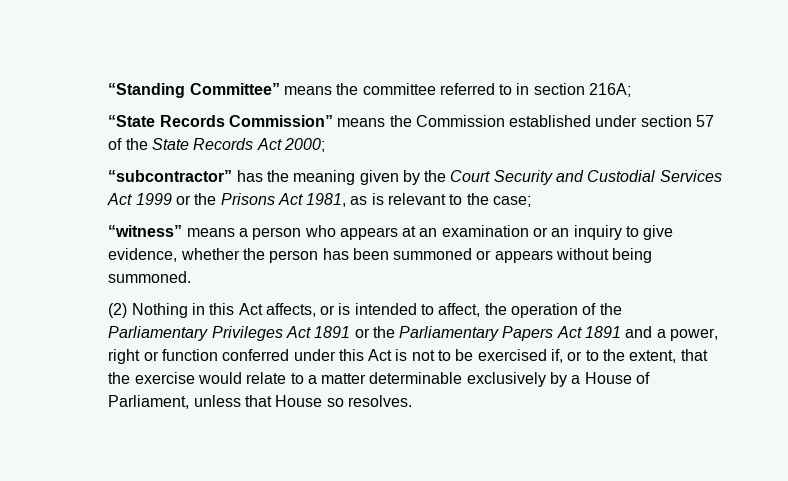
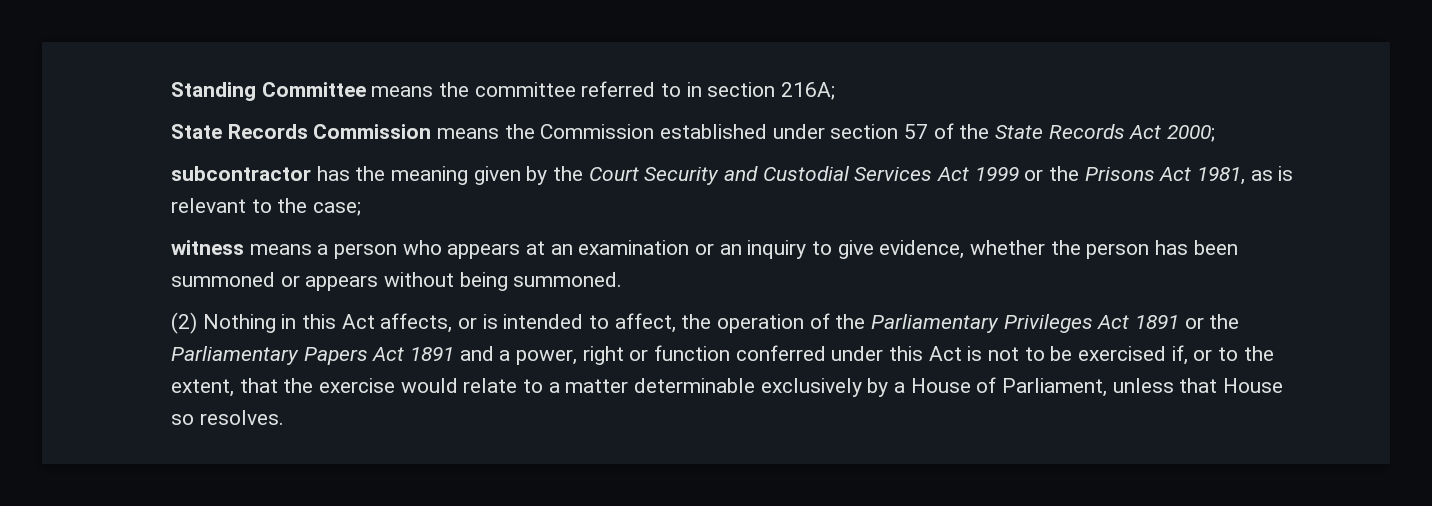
[108,83,280,98] “Standing Committee” -> [170,82,366,101] Standing Committee
[108,115,333,127] “State Records Commission” -> [170,124,432,139] State Records Commission
[108,170,233,182] “subcontractor” -> [170,166,311,181] subcontractor
[108,225,183,237] “witness” -> [170,240,244,255] witness

